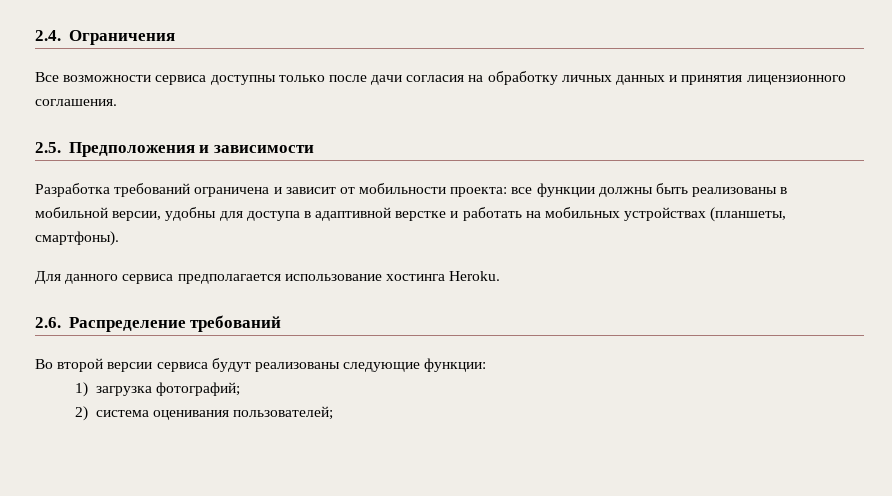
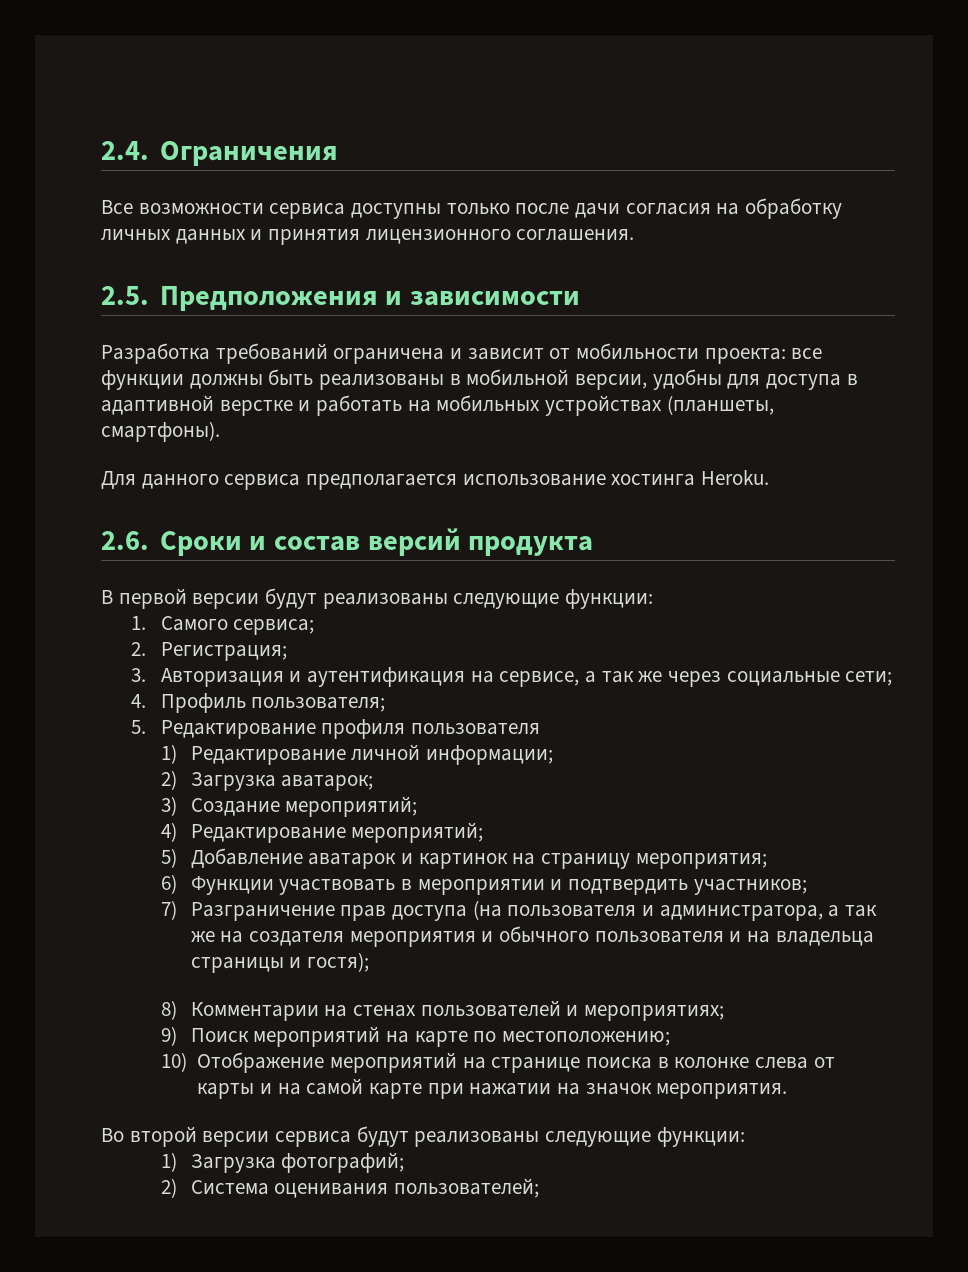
[68,315,282,332] Распределение требований -> [159,528,594,556] [101,588,654,609] [130,616,315,635] [130,642,287,661] [130,667,893,687] [130,693,386,713] [130,719,541,739] [160,744,553,765] [160,770,374,791] [160,796,418,817] [160,822,484,843] [160,848,767,869] [160,874,807,895] [160,900,877,921] [190,926,874,947] [190,952,369,973] [160,1000,724,1021] [160,1026,670,1047] [160,1052,835,1073] [197,1078,788,1099] Сроки и состав версий продукта // В первой версии будут реализованы следующие функции: // 1. Самого сервиса; // 2. Регистрация; // 3. Авторизация и аутентификация на сервисе, а так же через социальные сети; // 4. Профиль пользователя; // 5. Редактирование профиля пользователя // 1) Редактирование личной информации; // 2) Загрузка аватарок; // 3) Создание мероприятий; // 4) Редактирование мероприятий; // 5) Добавление аватарок и картинок на страницу мероприятия; // 6) Функции участвовать в мероприятии и подтвердить участников; // 7) Разграничение прав доступа (на пользователя и администратора, а так же на создателя мероприятия и обычного пользователя и на владельца страницы и гостя); // 8) Комментарии на стенах пользователей и мероприятиях; // 9) Поиск мероприятий на карте по местоположению; // 10) Отображение мероприятий на странице поиска в колонке слева от карты и на самой карте при нажатии на значок мероприятия.
[95,386,152,396] загрузка -> [190,1154,276,1173] Загрузка
[95,410,149,417] система -> [190,1180,269,1195] Система

